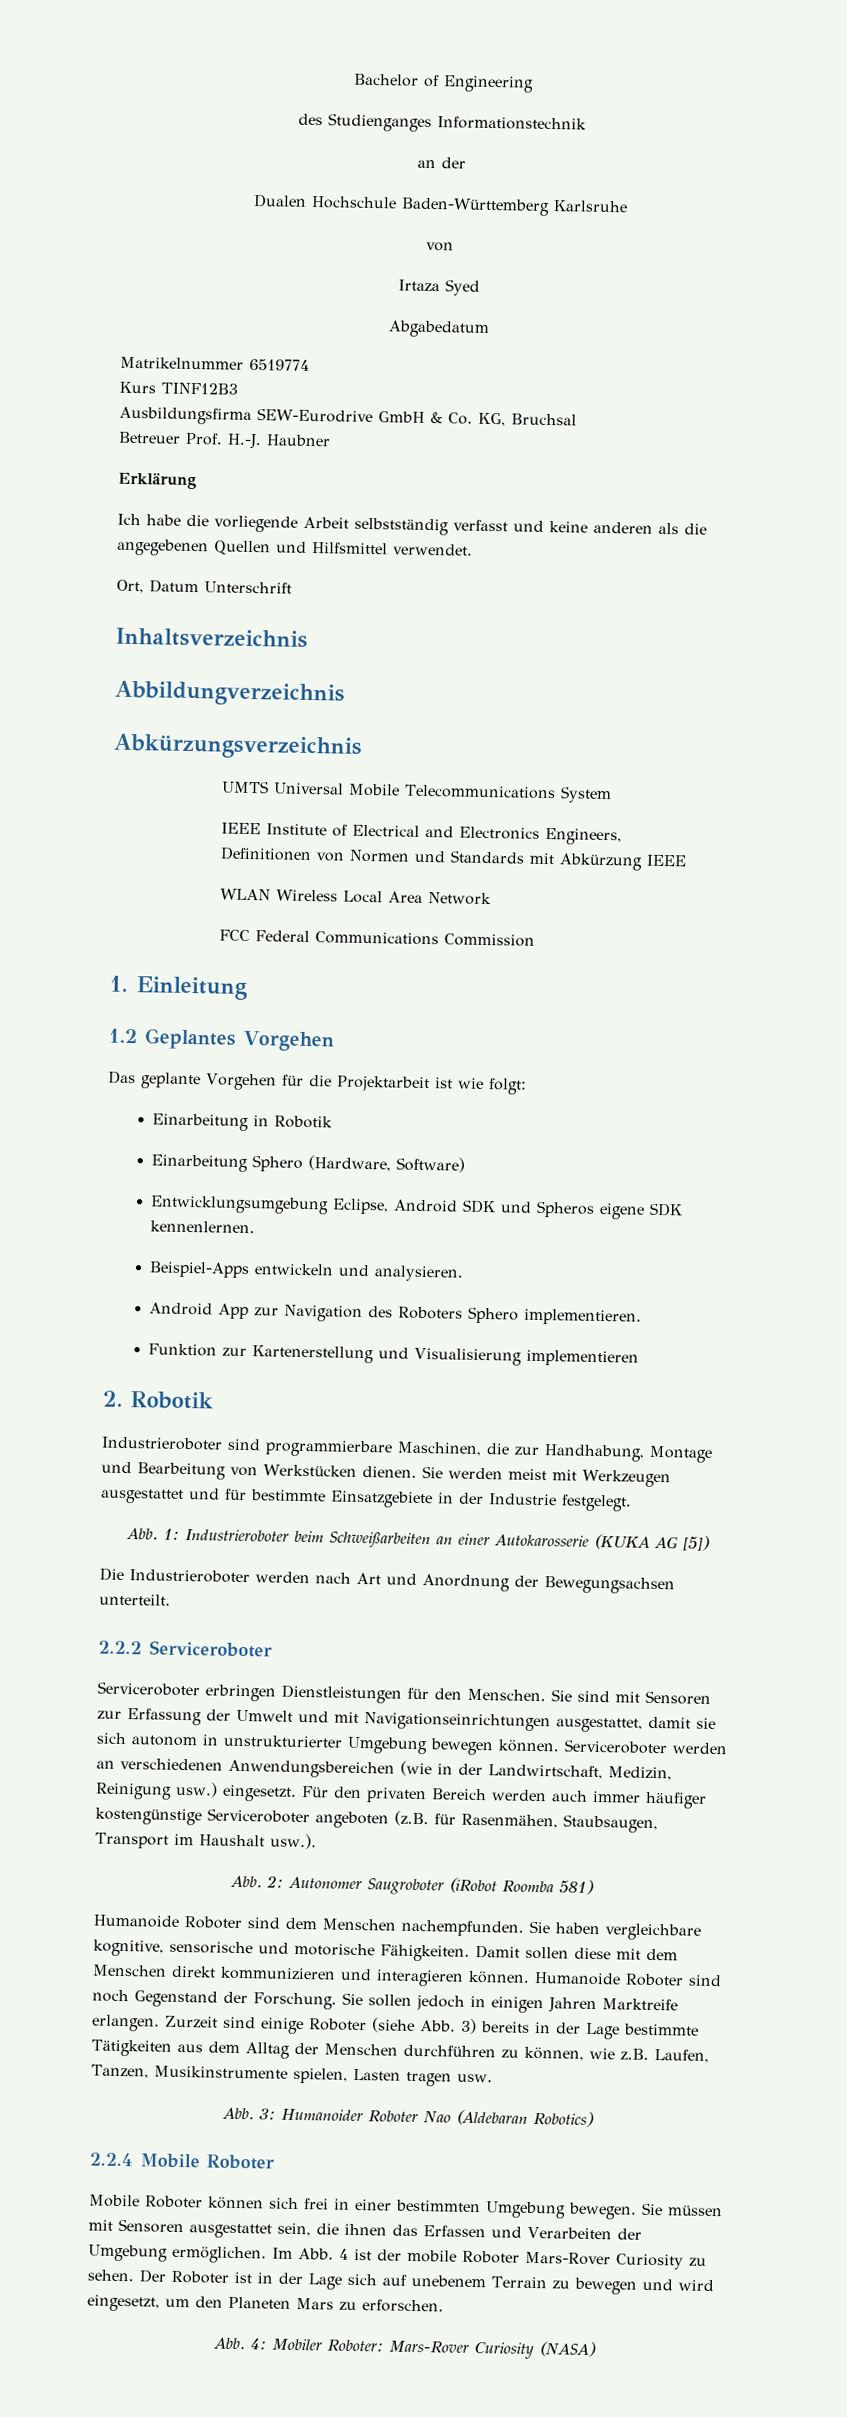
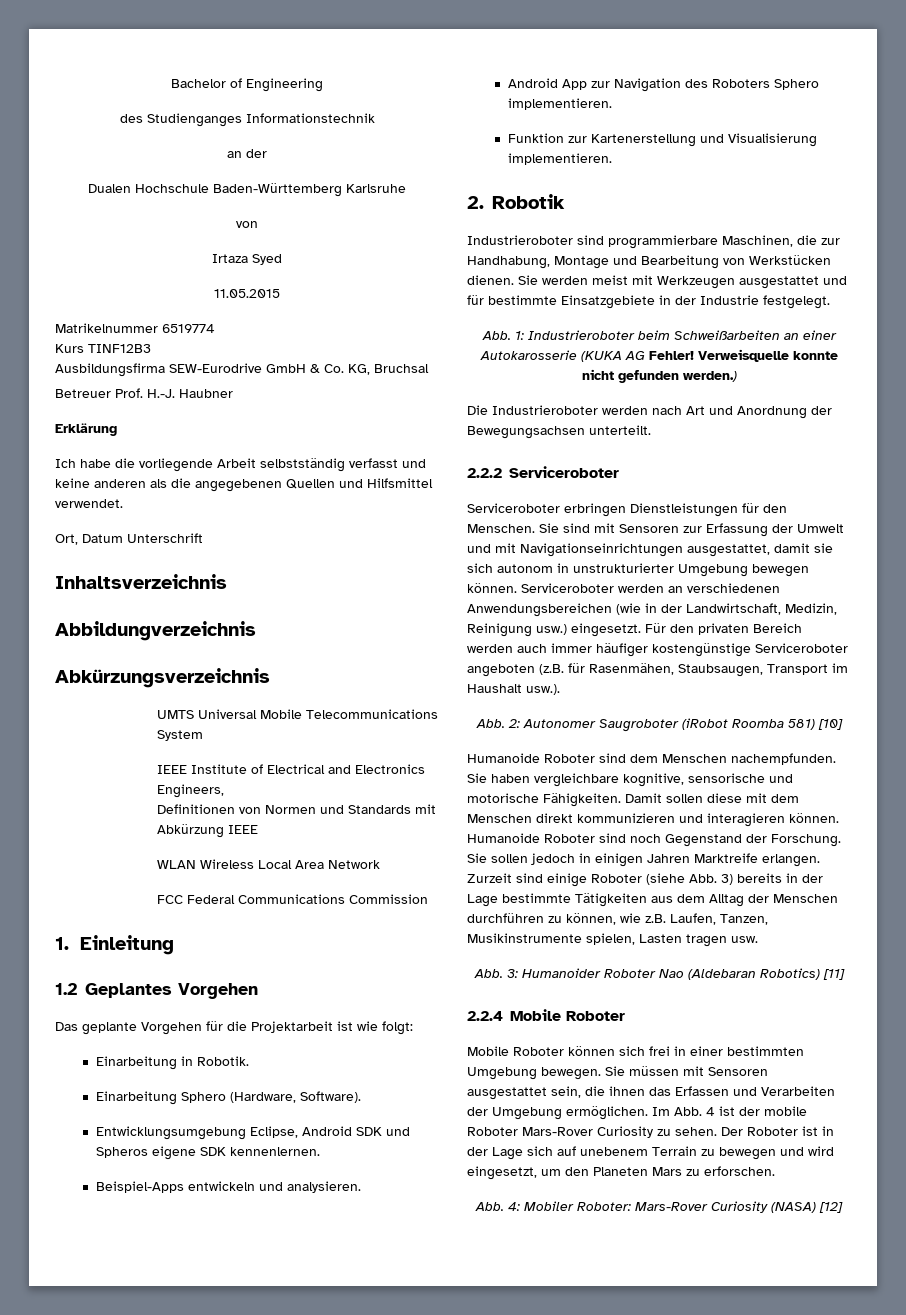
[387,320,490,338] Abgabedatum -> [214,289,280,298] 11.05.2015
[273,1115,333,1129] Robotik -> [196,1056,249,1066] Robotik.
[395,1156,465,1173] Software) -> [299,1091,361,1103] Software).
[525,1349,639,1367] implementieren -> [507,153,612,165] implementieren.
[683,1535,710,1551] [5]) -> [648,349,838,362] [581,369,737,383] Fehler! Verweisquelle konnte nicht gefunden werden.)
(594, 1887) none -> [817,719,843,730] [10]
(594, 2119) none -> [822,969,845,980] [11]
(596, 2349) none -> [819,1202,843,1213] [12]

